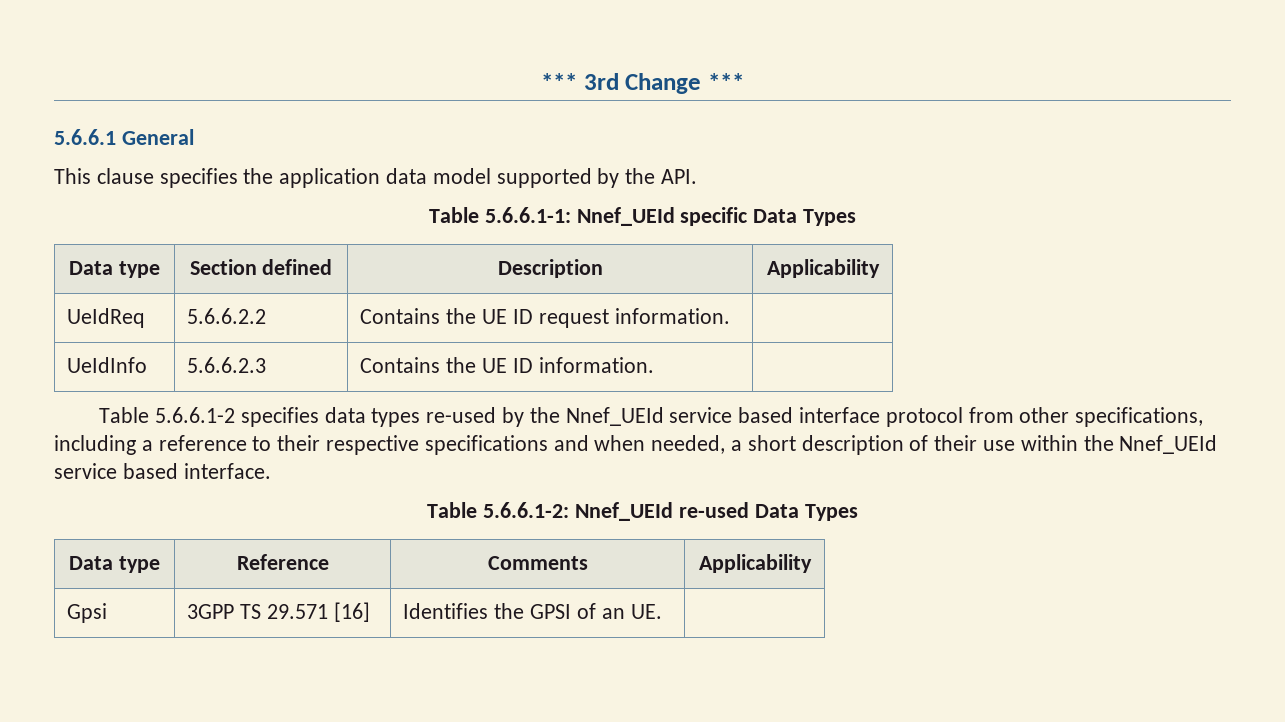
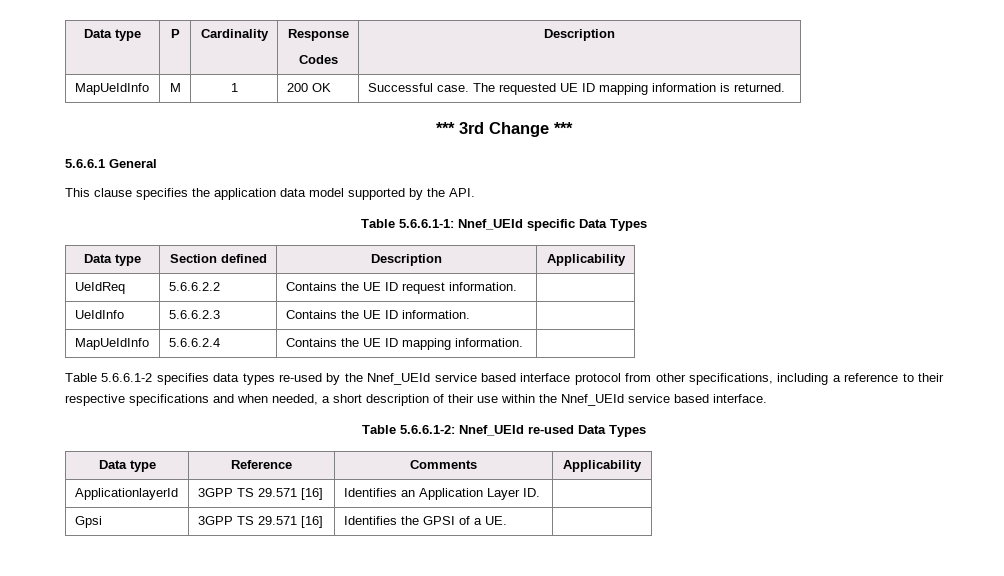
(540, 81) none -> [84,29,141,41] [170,29,180,38] [200,29,269,41] [287,29,349,41] [298,55,338,64] [544,29,615,41] [74,83,149,95] [169,83,181,92] [230,83,238,92] [286,83,331,92] [367,83,785,95] Data type | P | Cardinality | Response // Codes | Description // MapUeIdInfo | M | 1 | 200 OK | Successful case. The requested UE ID mapping information is returned. //
(654, 365) none -> [74,338,149,350] [168,338,220,347] [285,338,523,350] // MapUeIdInfo | 5.6.6.2.4 | Contains the UE ID mapping information. |
(812, 563) none -> [74,488,178,500] [197,488,323,500] [343,488,540,500] // ApplicationlayerId | 3GPP TS 29.571 [16] | Identifies an Application Layer ID. |
[601,608,625,619] an -> [473,518,482,525] a

